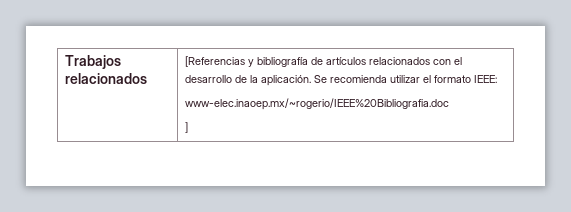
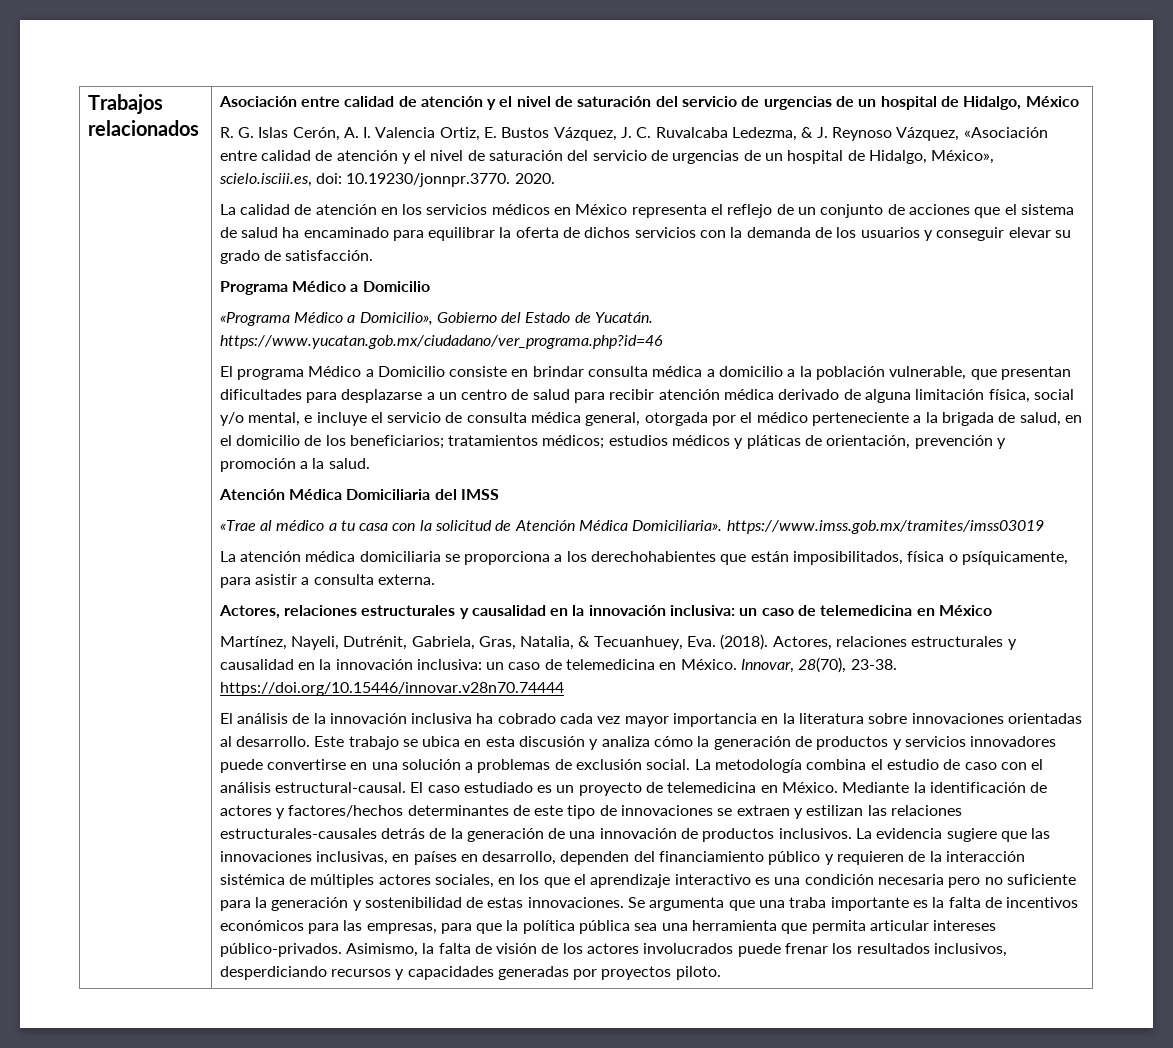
[184,56,462,67] [184,75,497,86] [184,98,449,110] [184,122,188,133] [Referencias y bibliografía de artículos relacionados con el desarrollo de la aplicación. Se recomienda utilizar el formato IEEE: // www-elec.inaoep.mx/~rogerio/IEEE%20Bibliografia.doc // ] -> [218,96,1079,110] [219,127,1048,141] [219,150,995,164] [218,173,555,187] [219,204,1074,218] [219,227,1071,241] [219,250,374,264] [219,281,430,295] [219,312,654,326] [219,335,663,349] [219,366,1071,380] [219,389,1074,403] [219,412,1082,426] [219,435,1007,449] [219,458,370,472] [218,489,499,500] [219,520,1044,534] [219,551,1069,565] [219,574,435,588] [218,605,993,619] [219,634,1017,650] [219,657,897,673] [219,682,564,696] [219,713,1082,727] [219,736,1057,750] [219,759,1044,773] [219,782,1048,796] [219,805,963,819] [219,828,1051,842] [219,851,1026,865] [219,874,1076,888] [219,897,1079,911] [219,920,997,934] [219,943,1008,957] [219,966,721,980] Asociación entre calidad de atención y el nivel de saturación del servicio de urgencias de un hospital de Hidalgo, México // R. G. Islas Cerón, A. I. Valencia Ortiz, E. Bustos Vázquez, J. C. Ruvalcaba Ledezma, & J. Reynoso Vázquez, «Asociación entre calidad de atención y el nivel de saturación del servicio de urgencias de un hospital de Hidalgo, México», scielo.isciii.es, doi: 10.19230/jonnpr.3770. 2020. // La calidad de atención en los servicios médicos en México representa el reflejo de un conjunto de acciones que el sistema de salud ha encaminado para equilibrar la oferta de dichos servicios con la demanda de los usuarios y conseguir elevar su grado de satisfacción. // Programa Médico a Domicilio // «Programa Médico a Domicilio», Gobierno del Estado de Yucatán. https://www.yucatan.gob.mx/ciudadano/ver_programa.php?id=46 // El programa Médico a Domicilio consiste en brindar consulta médica a domicilio a la población vulnerable, que presentan dificultades para desplazarse a un centro de salud para recibir atención médica derivado de alguna limitación física, social y/o mental, e incluye el servicio de consulta médica general, otorgada por el médico perteneciente a la brigada de salud, en el domicilio de los beneficiarios; tratamientos médicos; estudios médicos y pláticas de orientación, prevención y promoción a la salud. // Atención Médica Domiciliaria del IMSS // «Trae al médico a tu casa con la solicitud de Atención Médica Domiciliaria». https://www.imss.gob.mx/tramites/imss03019 // La atención médica domiciliaria se proporciona a los derechohabientes que están imposibilitados, física o psíquicamente, para asistir a consulta externa. // Actores, relaciones estructurales y causalidad en la innovación inclusiva: un caso de telemedicina en México // Martínez, Nayeli, Dutrénit, Gabriela, Gras, Natalia, & Tecuanhuey, Eva. (2018). Actores, relaciones estructurales y causalidad en la innovación inclusiva: un caso de telemedicina en México. Innovar, 28(70), 23-38. https://doi.org/10.15446/innovar.v28n70.74444 // El análisis de la innovación inclusiva ha cobrado cada vez mayor importancia en la literatura sobre innovaciones orientadas al desarrollo. Este trabajo se ubica en esta discusión y analiza cómo la generación de productos y servicios innovadores puede convertirse en una solución a problemas de exclusión social. La metodología combina el estudio de caso con el análisis estructural-causal. El caso estudiado es un proyecto de telemedicina en México. Mediante la identificación de actores y factores/hechos determinantes de este tipo de innovaciones se extraen y estilizan las relaciones estructurales-causales detrás de la generación de una innovación de productos inclusivos. La evidencia sugiere que las innovaciones inclusivas, en países en desarrollo, dependen del financiamiento público y requieren de la interacción sistémica de múltiples actores sociales, en los que el aprendizaje interactivo es una condición necesaria pero no suficiente para la generación y sostenibilidad de estas innovaciones. Se argumenta que una traba importante es la falta de incentivos económicos para las empresas, para que la política pública sea una herramienta que permita articular intereses público-privados. Asimismo, la falta de visión de los actores involucrados puede frenar los resultados inclusivos, desperdiciando recursos y capacidades generadas por proyectos piloto.

